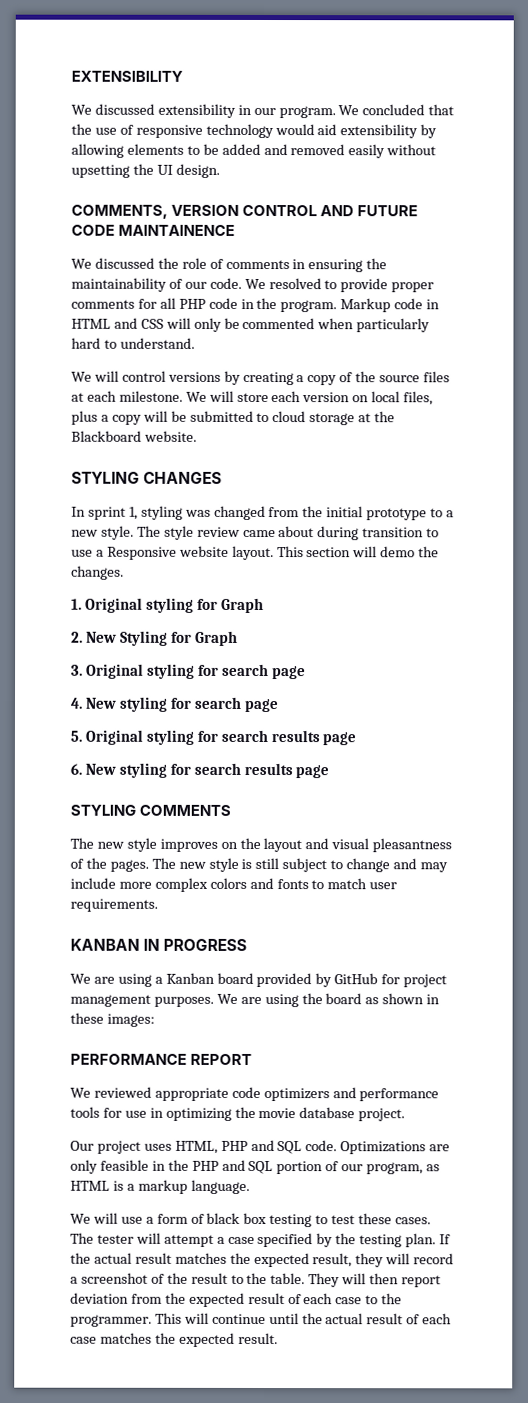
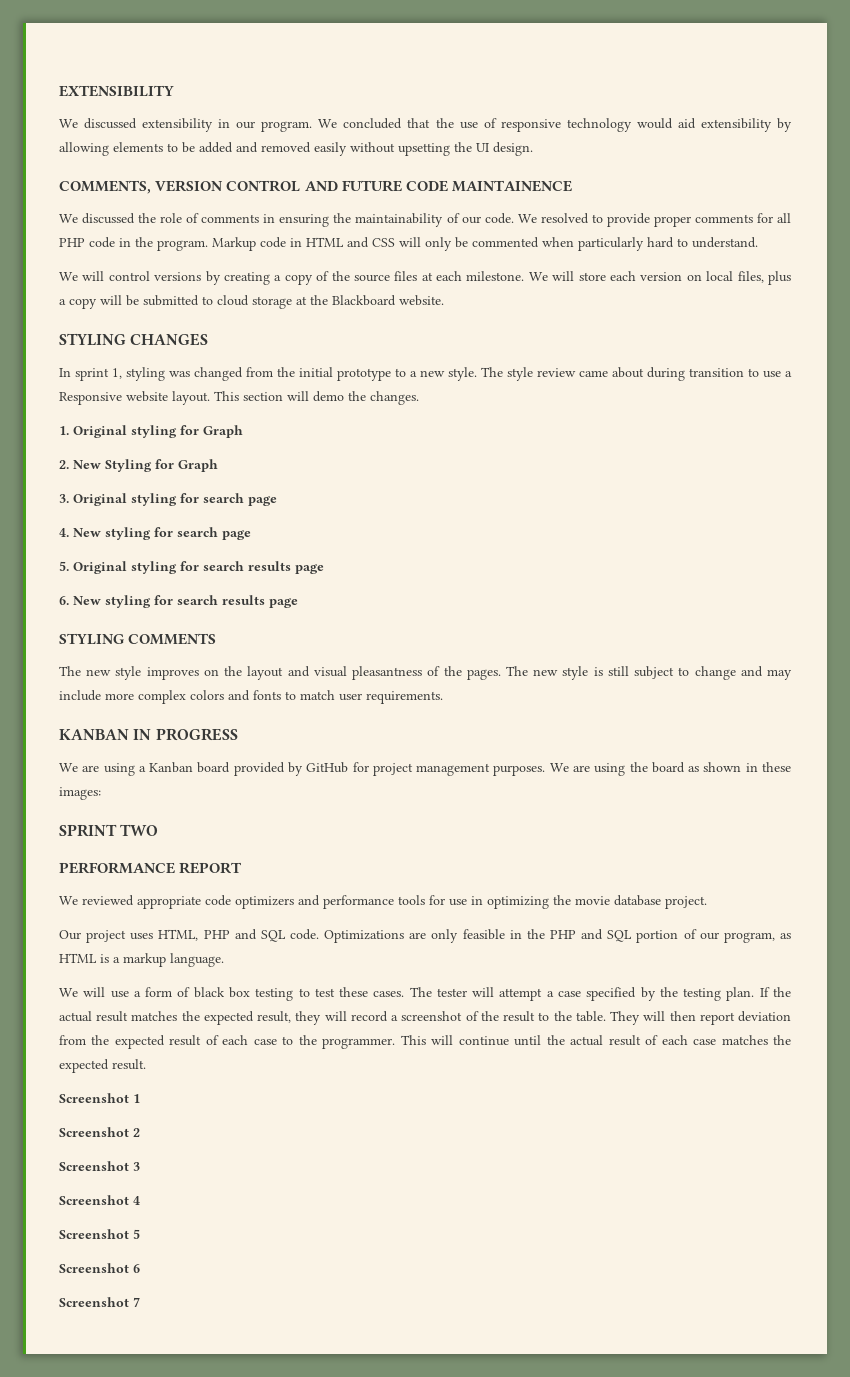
(155, 1020) none -> [59,824,159,837] // SPRINT TWO
(278, 1338) none -> [59,1093,140,1103] [59,1127,140,1137] [59,1161,140,1171] [59,1195,140,1205] [59,1229,140,1239] [59,1263,140,1273] [59,1297,140,1307] // Screenshot 1 // Screenshot 2 // Screenshot 3 // Screenshot 4 // Screenshot 5 // Screenshot 6 // Screenshot 7

